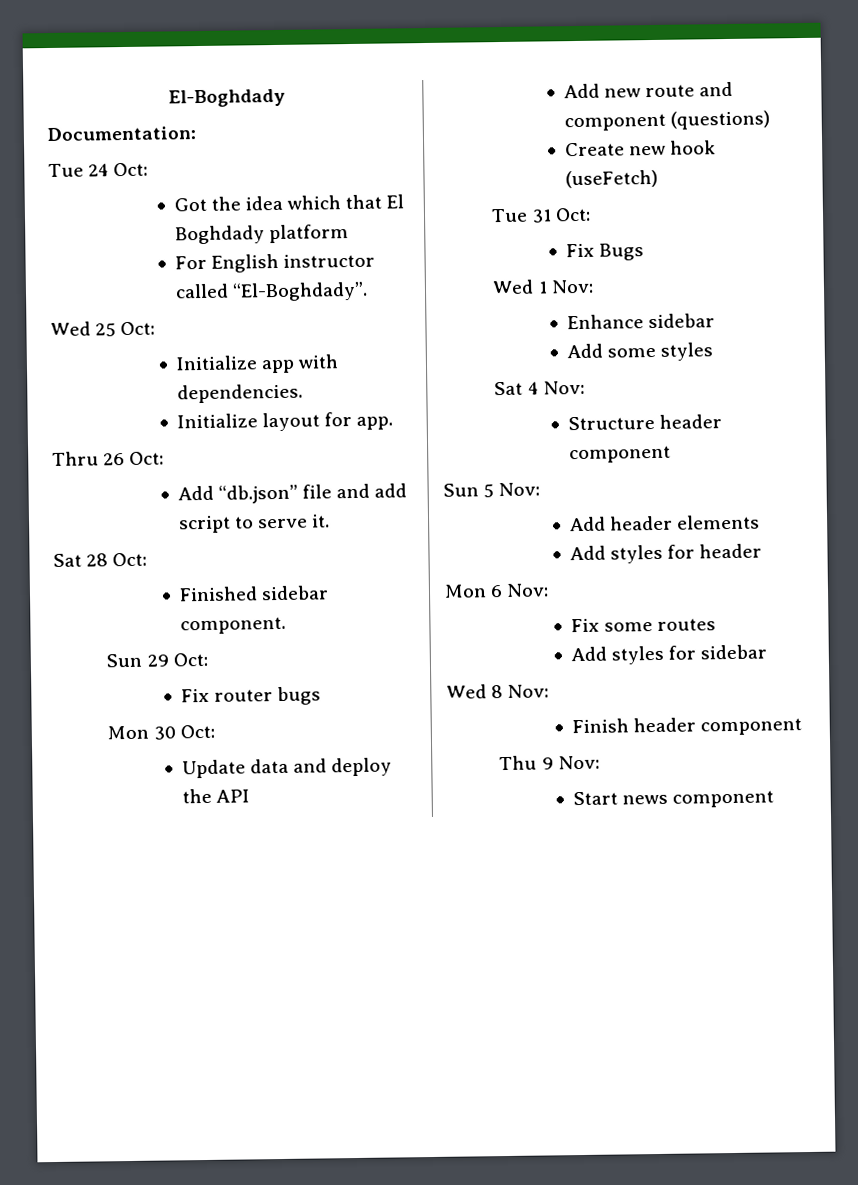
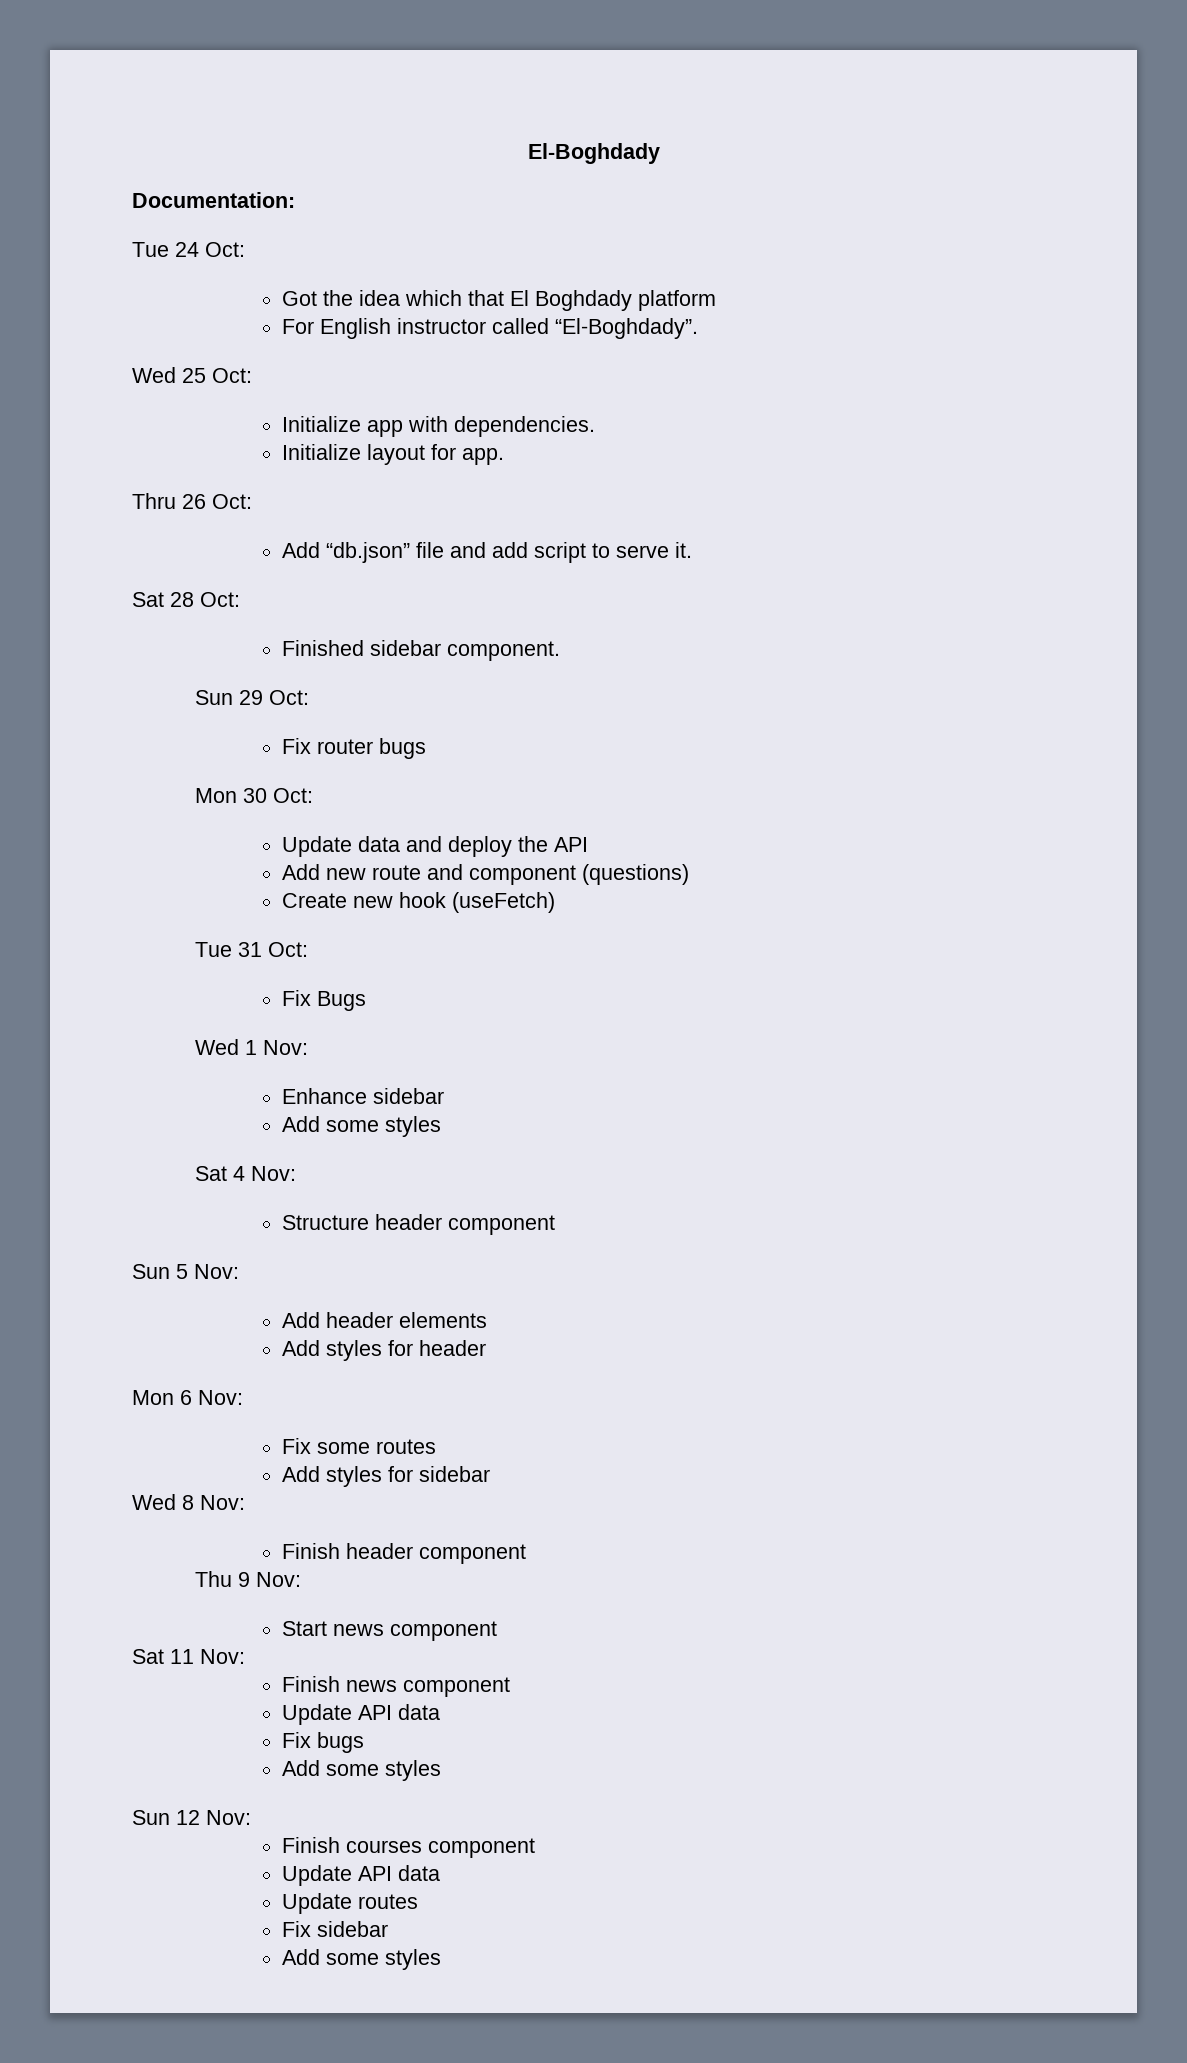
(775, 799) none -> [132,1649,245,1664] [282,1676,511,1697] [282,1704,441,1725] [282,1732,365,1753] [282,1760,442,1781] [132,1810,251,1825] [282,1837,536,1858] [282,1865,441,1886] [282,1893,419,1914] [282,1921,389,1937] [282,1949,442,1970] // Sat 11 Nov: // Finish news component // Update API data // Fix bugs // Add some styles // Sun 12 Nov: // Finish courses component // Update API data // Update routes // Fix sidebar // Add some styles

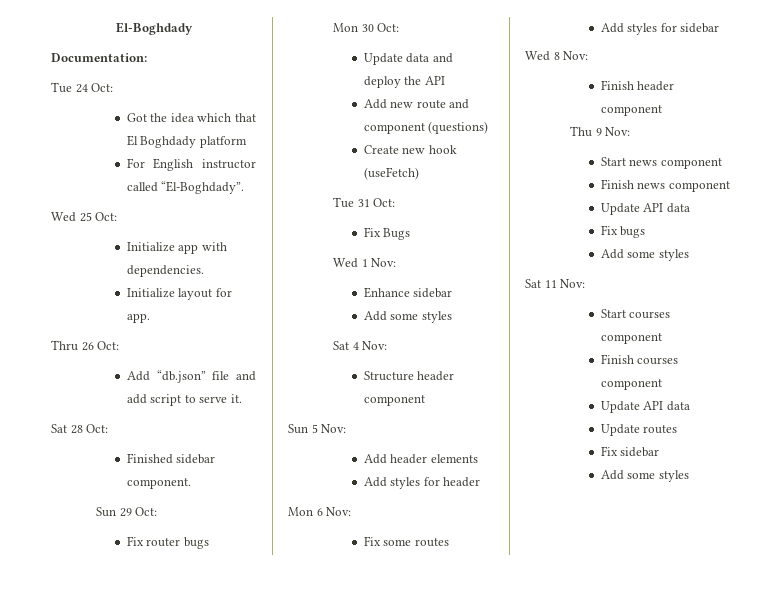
[132,1649,245,1664] // Sat 11 Nov: -> (722, 163) none
[132,1810,251,1825] Sun 12 Nov: -> [525,279,586,288] [600,309,671,319] [600,333,662,344] Sat 11 Nov: // Start courses component

